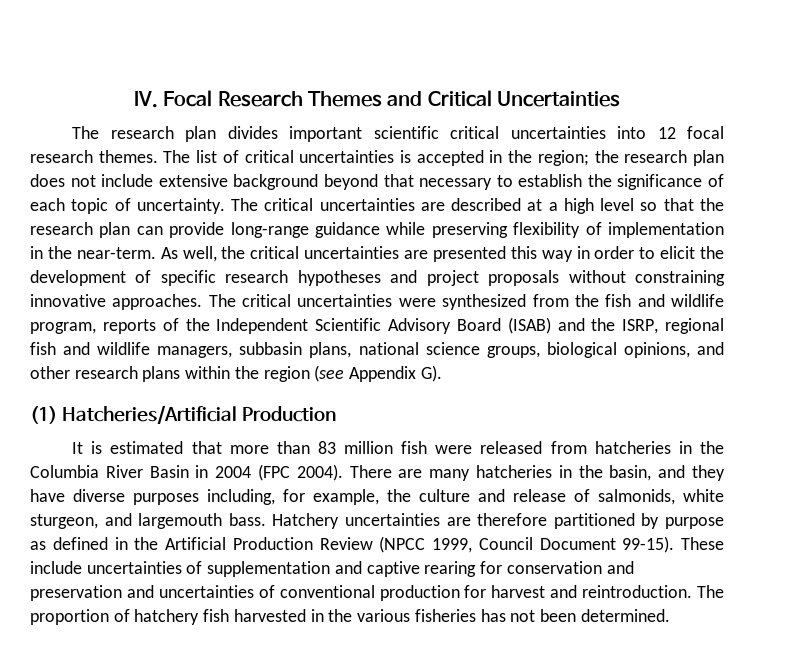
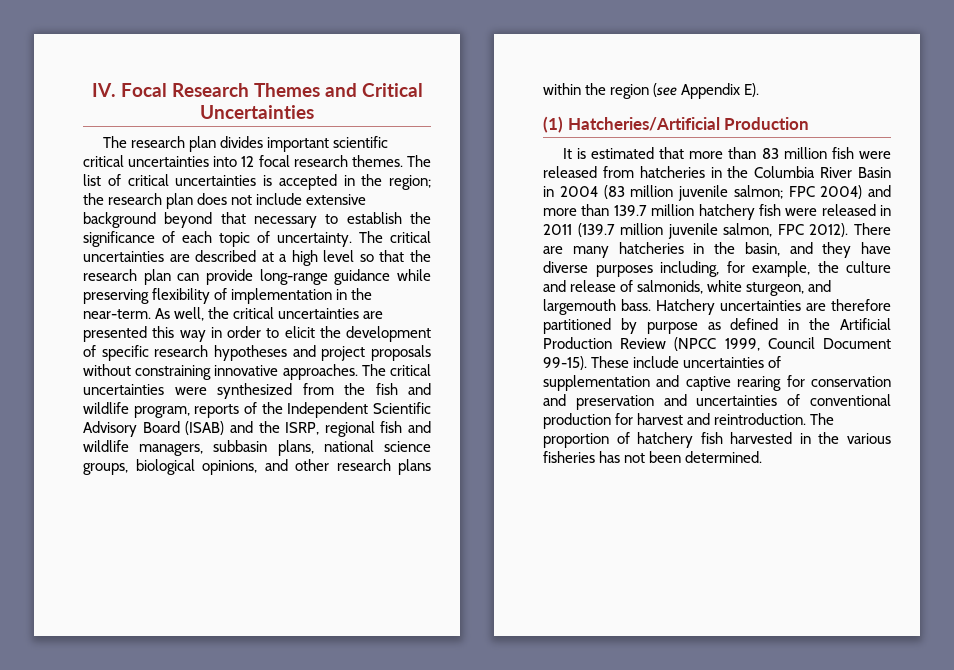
[420,365,442,382] G). -> [744,83,760,97] E).
[258,464,343,481] (FPC 2004). -> [603,185,891,201] [543,204,891,220] [543,223,849,239] (83 million juvenile salmon; FPC 2004) and more than 139.7 million hatchery fish were released in 2011 (139.7 million juvenile salmon, FPC 2012).

